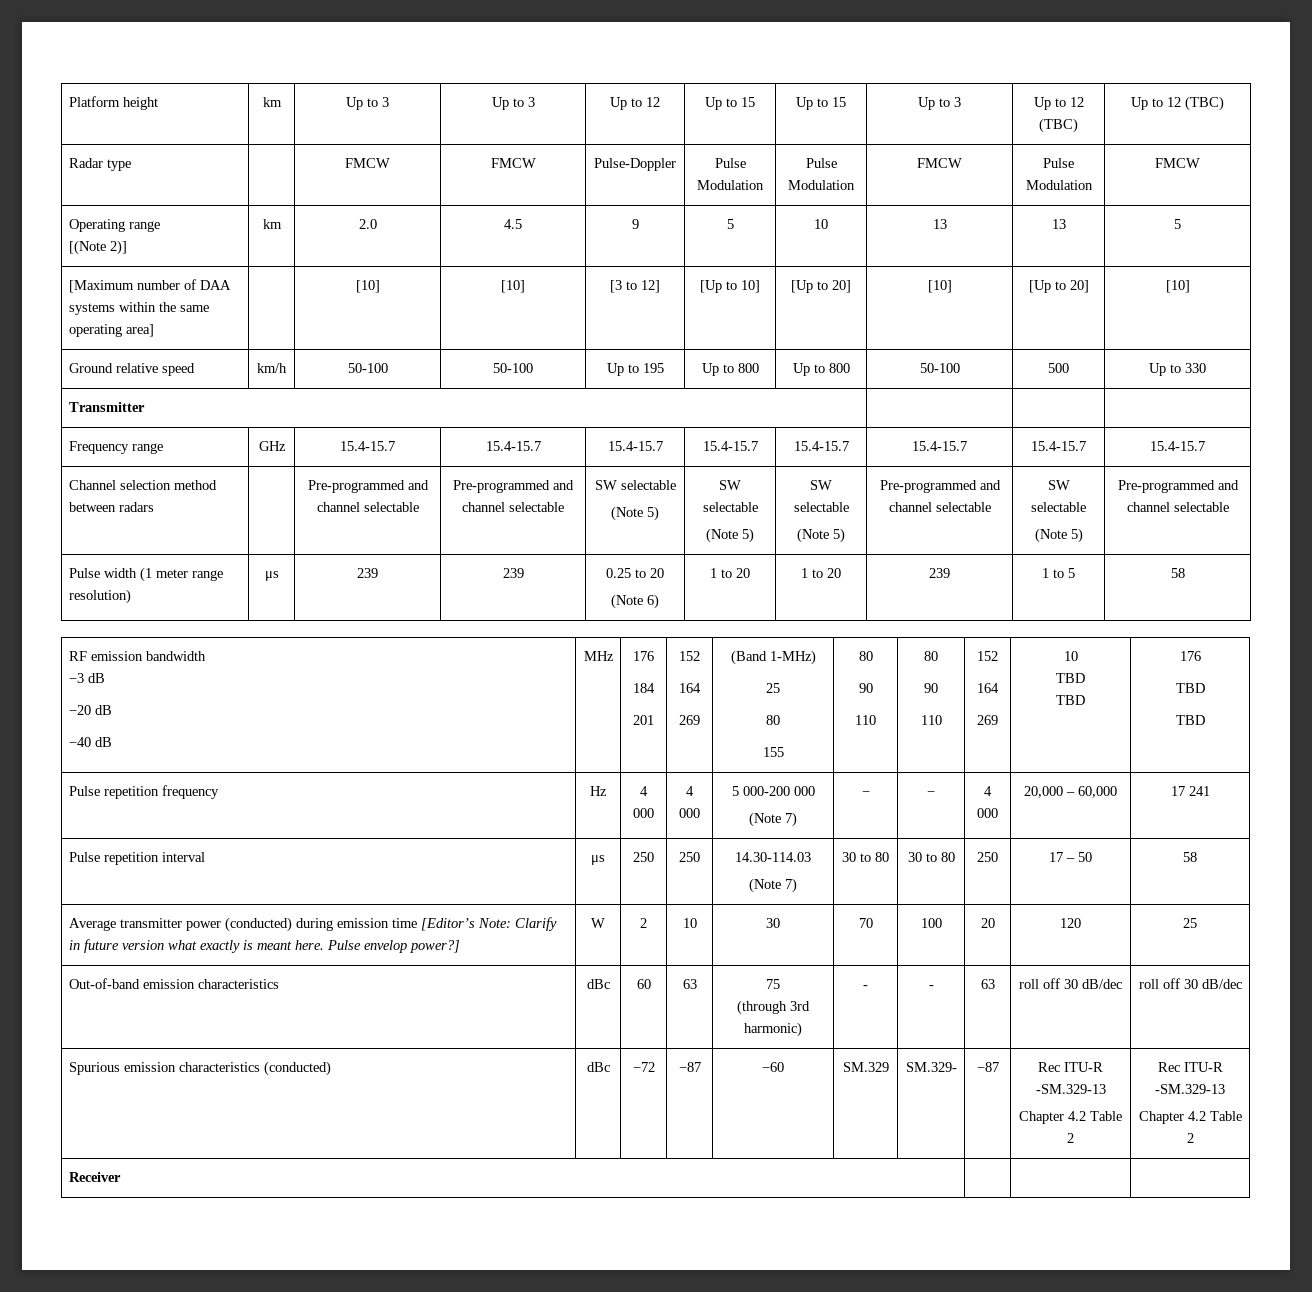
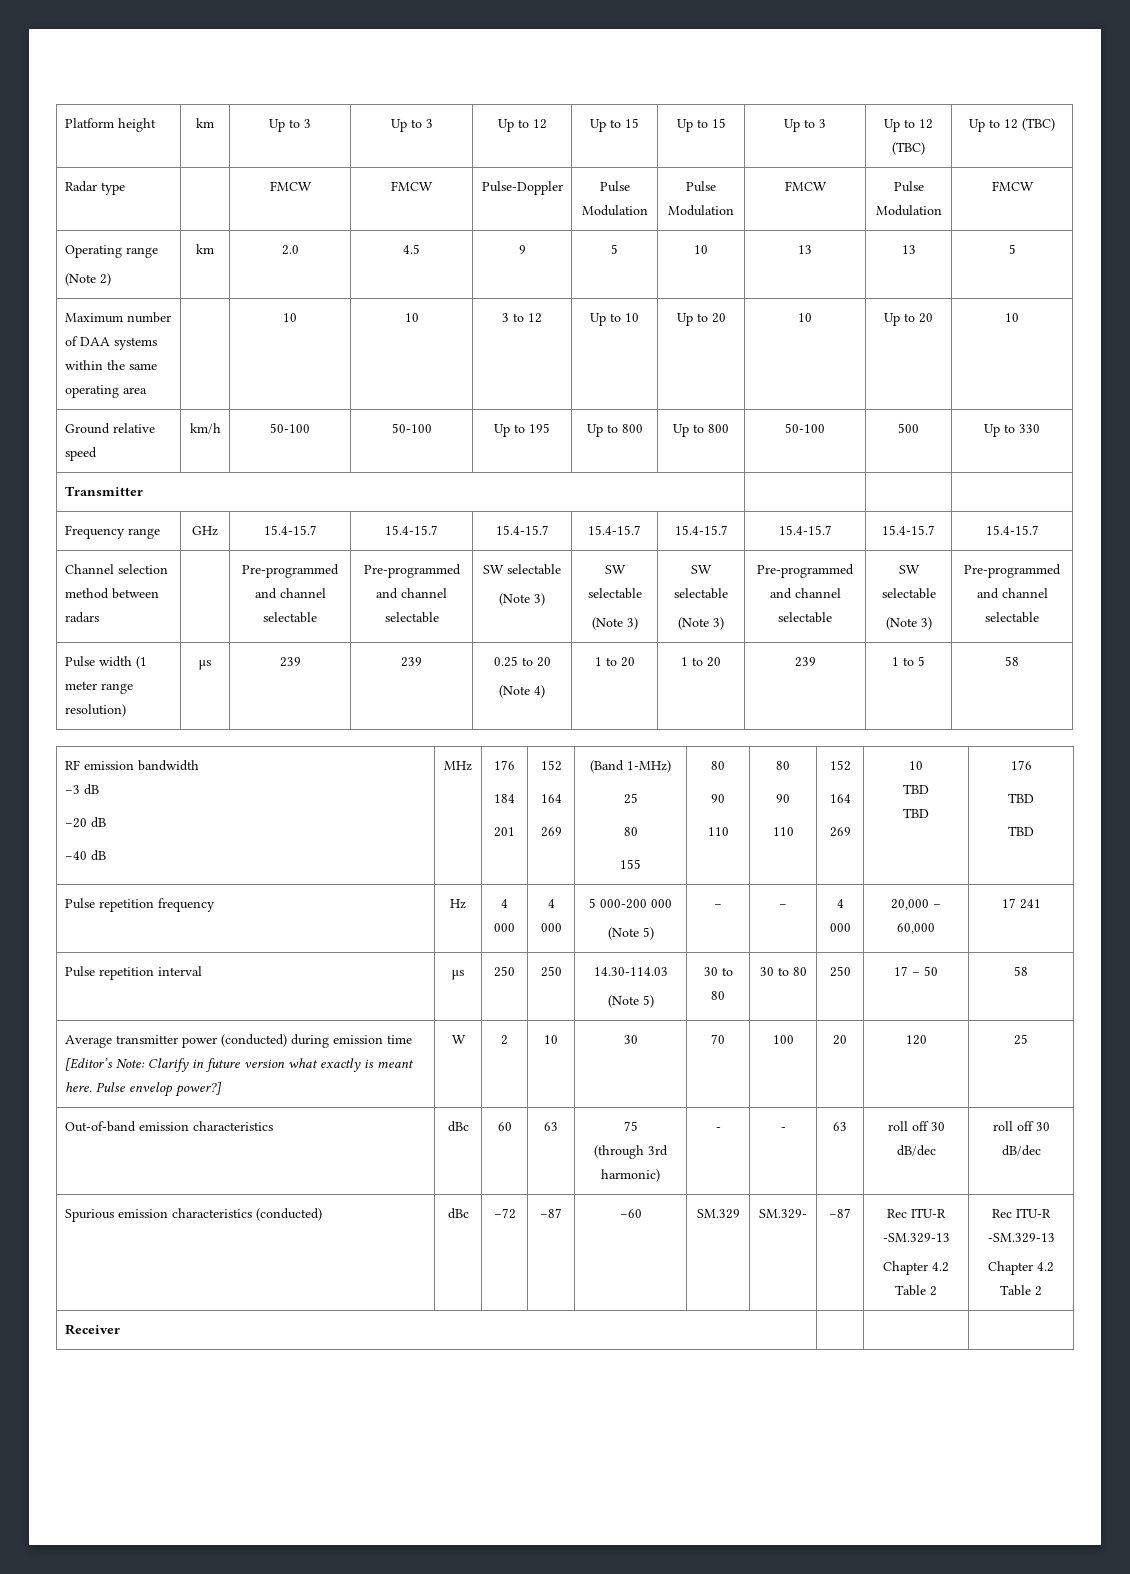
[68,240,127,255] [(Note 2)] -> [64,273,111,286] (Note 2)
[68,280,134,293] [Maximum -> [64,313,123,323] Maximum
[125,324,154,337] [355,280,380,293] [501,280,525,293] [610,280,660,293] [700,280,760,293] [791,280,851,293] [927,280,952,293] [1028,280,1089,293] [1165,280,1190,293] area] | | [10] | [10] | [3 to 12] | [Up to 10] | [Up to 20] | [10] | [Up to 20] | [10] -> [122,387,147,394] [283,313,297,322] [404,313,419,322] [502,313,542,323] [590,313,639,326] [676,313,726,326] [798,313,812,322] [884,313,933,326] [1005,313,1019,322] area | | 10 | 10 | 3 to 12 | Up to 10 | Up to 20 | 10 | Up to 20 | 10
[647,506,659,521] [719,480,741,490] [702,502,758,512] [706,528,754,543] [810,480,832,490] [793,502,849,512] [797,528,845,543] [879,480,1001,493] [888,502,991,512] [1047,480,1070,490] [1031,502,1086,512] [1034,528,1083,543] 5) | SW selectable // (Note 5) | SW selectable // (Note 5) | Pre-programmed and channel selectable | SW selectable // (Note 5) -> [534,593,545,606] [604,565,626,574] [587,588,642,599] [591,617,638,630] [691,565,712,574] [674,588,728,599] [678,617,724,630] [757,564,854,578] [769,588,841,599] [778,612,832,623] [898,565,920,574] [881,588,936,599] [885,617,932,630] 3) | SW selectable // (Note 3) | SW selectable // (Note 3) | Pre-programmed and channel selectable | SW selectable // (Note 3)
[647,594,659,609] 6) -> [534,685,545,698] 4)
[785,812,797,827] 7) -> [642,927,654,940] 5)
[785,878,797,893] 7) -> [642,995,654,1008] 5)

